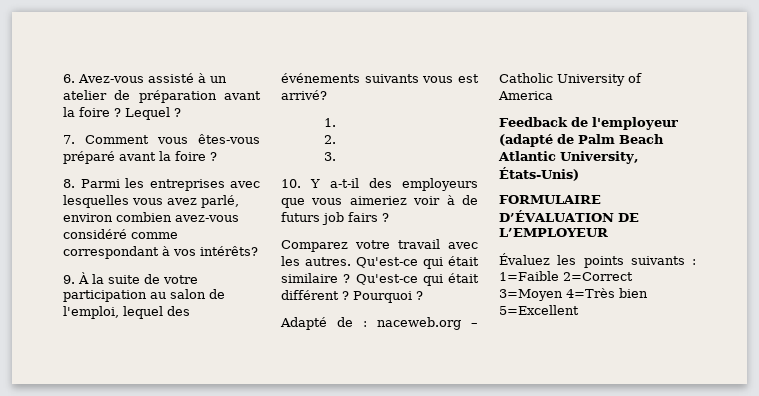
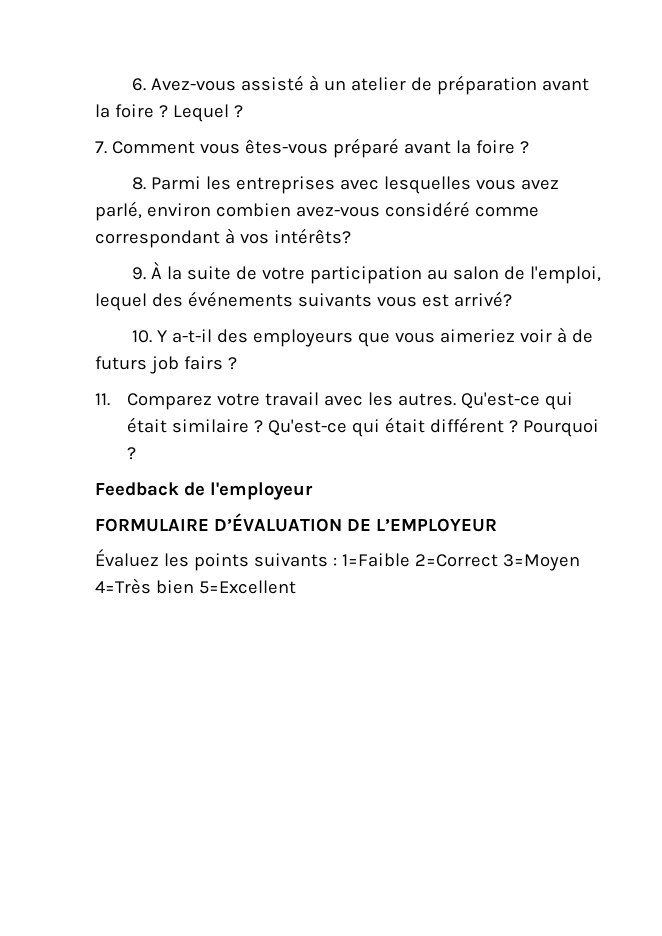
[324,118,337,127] [324,135,337,144] [324,152,337,161] // 1. // 2. // 3. -> (512, 299) none
(389, 217) none -> [95,393,110,406] 11.
[280,317,478,330] [499,73,642,86] [498,91,553,100] [499,117,678,130] [499,134,664,147] [498,151,639,164] [499,167,579,181] Adapté de : naceweb.org – Catholic University of America // Feedback de l'employeur (adapté de Palm Beach Atlantic University, États-Unis) -> [95,482,313,500] Feedback de l'employeur

